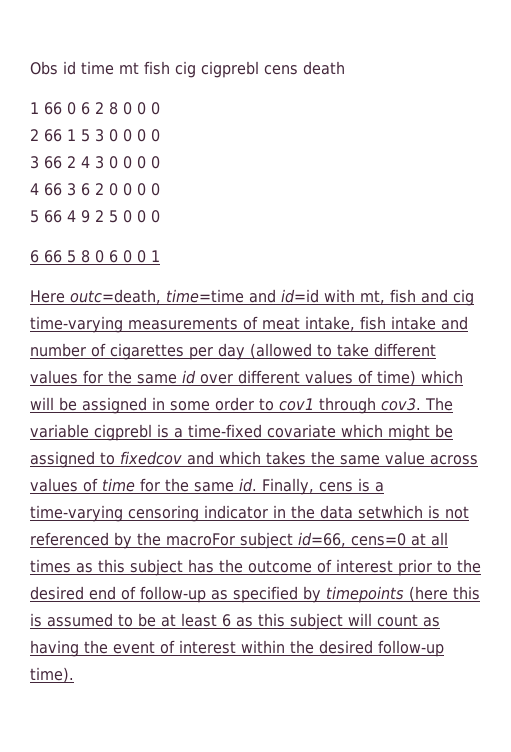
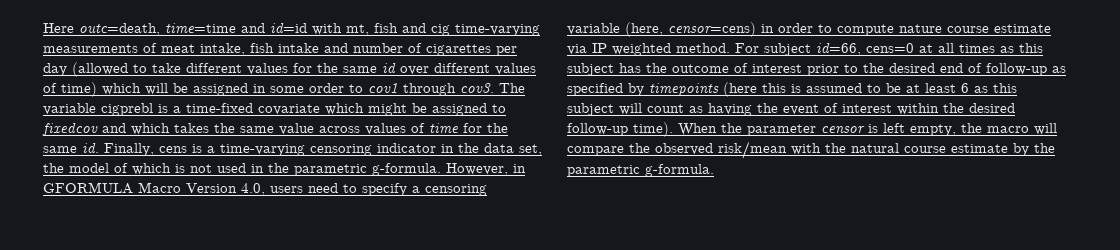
[30,61,345,78] [30,102,160,115] [30,129,160,142] [30,156,160,169] [30,183,160,196] [30,210,160,223] [30,250,160,263] Obs id time mt fish cig cigprebl cens death // 1 66 0 6 2 8 0 0 0 // 2 66 1 5 3 0 0 0 0 // 3 66 2 4 3 0 0 0 0 // 4 66 3 6 2 0 0 0 0 // 5 66 4 9 2 5 0 0 0 // 6 66 5 8 0 6 0 0 1 // -> (43, 28) none
[358,505,469,519] [30,532,235,549] setwhich is not referenced by the macroFor -> [519,144,542,156] [43,163,526,176] [43,182,487,196] [567,22,1051,37] [567,43,759,56] set, the model of which is not used in the parametric g-formula. However, in GFORMULA Macro Version 4.0, users need to specify a censoring variable (here, censor=cens) in order to compute nature course estimate via IP weighted method. For
(74, 675) none -> [678,123,1057,136] [567,141,1055,159] [567,164,714,177] When the parameter censor is left empty, the macro will compare the observed risk/mean with the natural course estimate by the parametric g-formula.

